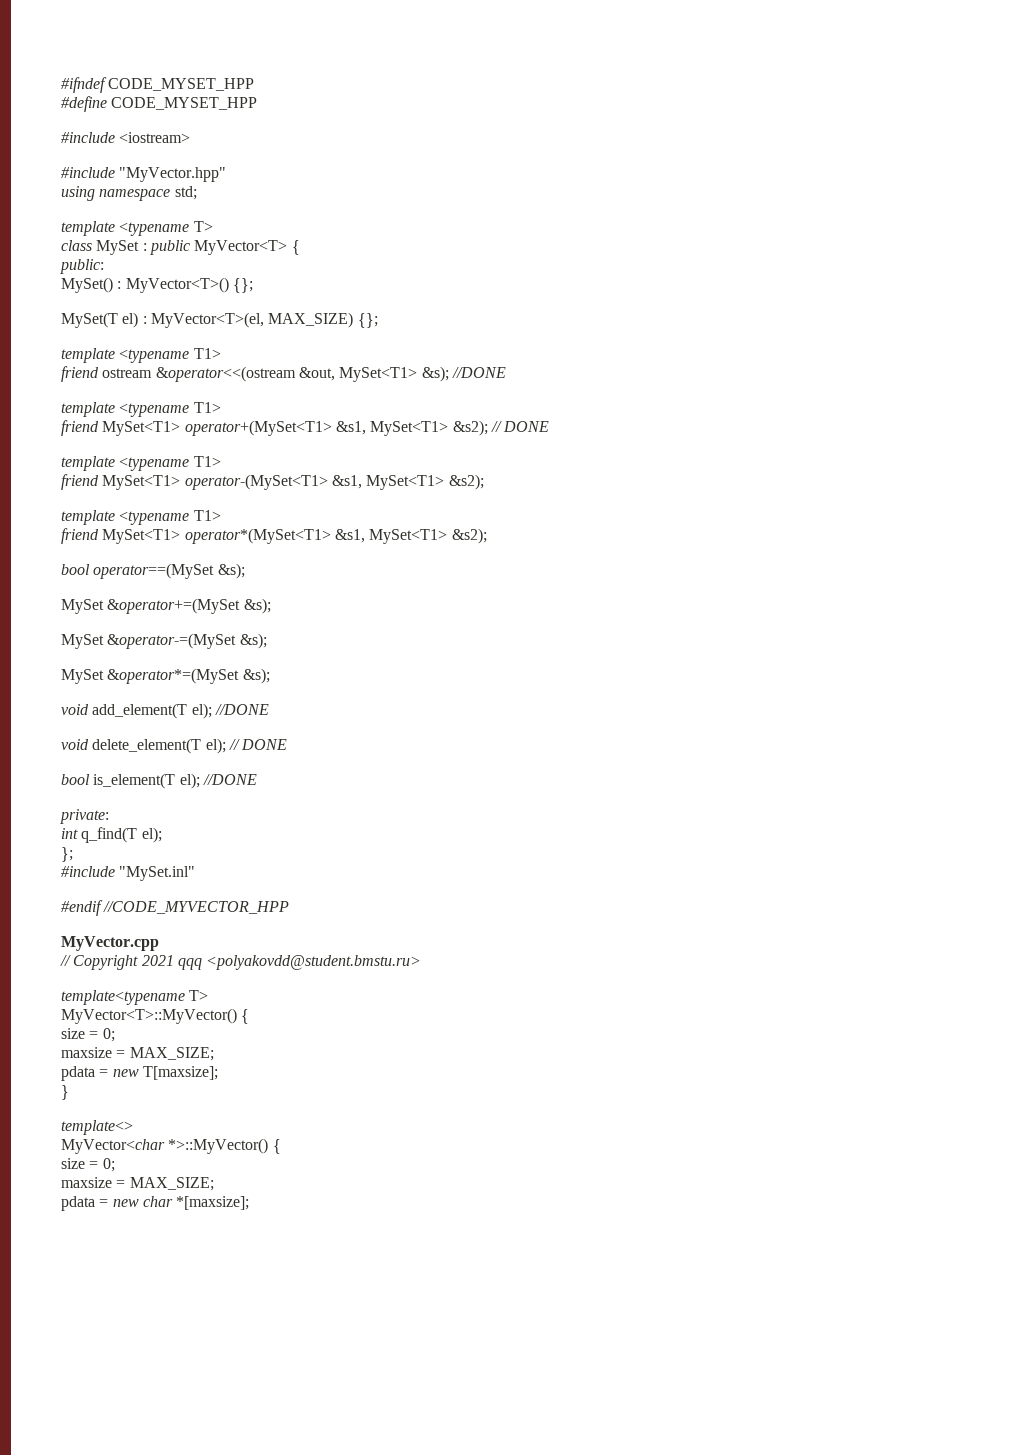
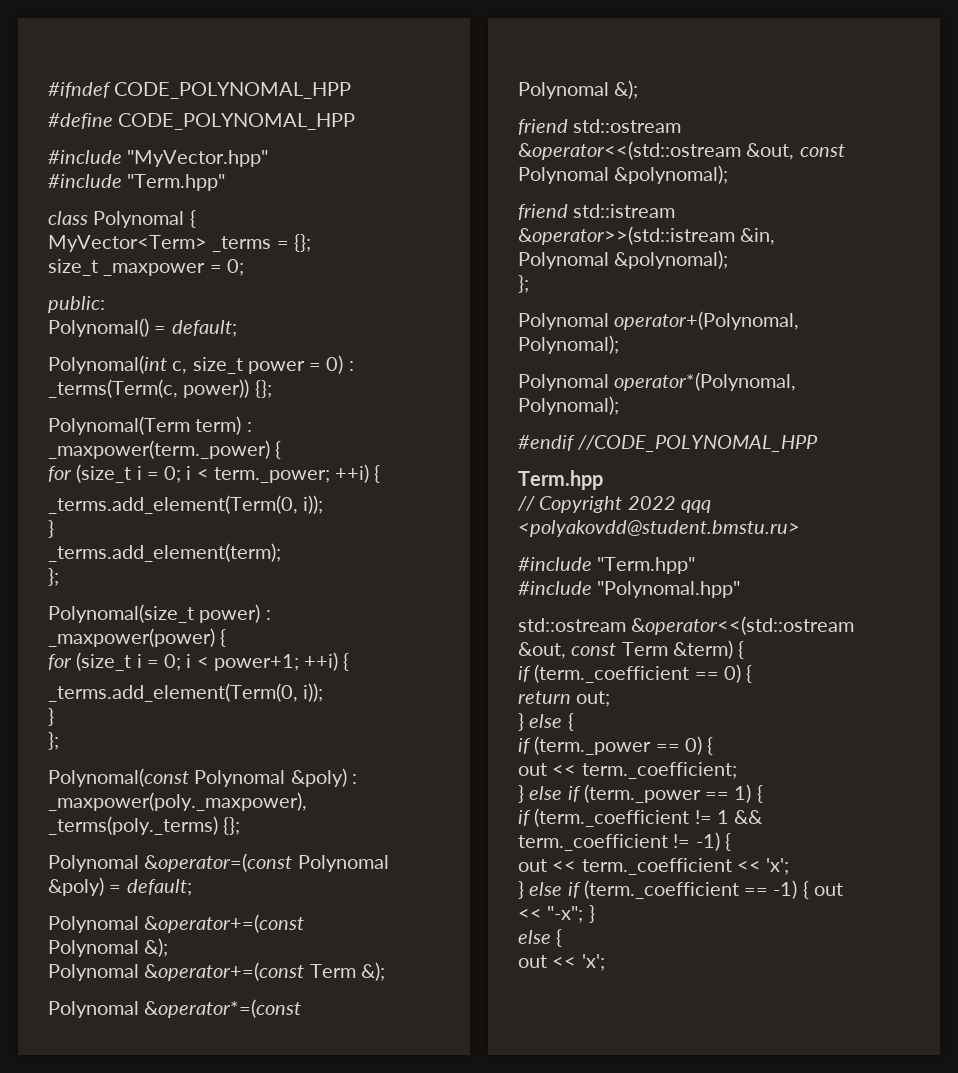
[108,78,255,91] CODE_MYSET_HPP -> [114,82,352,99] CODE_POLYNOMAL_HPP
[111,97,258,110] [61,132,191,143] CODE_MYSET_HPP // #include <iostream> -> [118,113,356,130] CODE_POLYNOMAL_HPP
[61,186,197,201] [61,221,213,236] [61,240,300,255] [60,259,104,274] [61,277,253,293] [61,312,378,328] [61,348,221,363] [61,366,506,382] [61,402,221,417] [61,420,550,436] [61,456,221,471] [61,474,484,490] [61,510,221,525] [61,528,487,544] [61,563,245,579] [61,598,271,614] [61,633,267,649] [61,668,270,684] [61,703,269,719] [61,738,288,754] [61,773,257,789] [60,809,109,824] [61,827,162,843] [61,847,73,862] [61,866,196,881] using namespace std; // template <typename T> // class MySet : public MyVector<T> { // public: // MySet() : MyVector<T>() {}; // MySet(T el) : MyVector<T>(el, MAX_SIZE) {}; // template <typename T1> // friend ostream &operator<<(ostream &out, MySet<T1> &s); //DONE // template <typename T1> // friend MySet<T1> operator+(MySet<T1> &s1, MySet<T1> &s2); // DONE // template <typename T1> // friend MySet<T1> operator-(MySet<T1> &s1, MySet<T1> &s2); // template <typename T1> // friend MySet<T1> operator*(MySet<T1> &s1, MySet<T1> &s2); // bool operator==(MySet &s); // MySet &operator+=(MySet &s); // MySet &operator-=(MySet &s); // MySet &operator*=(MySet &s); // void add_element(T el); //DONE // void delete_element(T el); // DONE // bool is_element(T el); //DONE // private: // int q_find(T el); // }; // #include "MySet.inl" -> [48,174,226,191] [48,210,196,228] [48,234,311,252] [48,259,244,276] [48,296,105,313] [48,318,237,337] [48,355,354,374] [48,379,272,398] [48,416,252,435] [48,440,282,459] [48,464,381,483] [48,495,324,514] [48,520,54,538] [48,543,281,562] [48,568,59,586] [48,604,271,623] [48,628,227,647] [48,652,350,671] [48,683,324,702] [48,708,54,726] [48,732,59,750] [48,768,357,787] [48,792,307,811] [48,816,241,835] [48,853,389,872] [48,877,192,896] [48,914,305,933] [48,938,169,957] [48,962,385,981] [48,999,302,1018] [518,80,639,99] [518,119,682,135] [518,141,845,160] [518,165,729,184] [518,204,676,220] [518,226,776,245] [518,250,729,269] [518,275,529,293] [518,311,800,330] [518,335,619,354] [518,372,797,391] [518,396,619,415] #include "Term.hpp" // class Polynomal { // MyVector<Term> _terms = {}; // size_t _maxpower = 0; // public: // Polynomal() = default; // Polynomal(int c, size_t power = 0) : _terms(Term(c, power)) {}; // Polynomal(Term term) : _maxpower(term._power) { // for (size_t i = 0; i < term._power; ++i) { // _terms.add_element(Term(0, i)); // } // _terms.add_element(term); // }; // Polynomal(size_t power) : _maxpower(power) { // for (size_t i = 0; i < power+1; ++i) { // _terms.add_element(Term(0, i)); // } // }; // Polynomal(const Polynomal &poly) : _maxpower(poly._maxpower), _terms(poly._terms) {}; // Polynomal &operator=(const Polynomal &poly) = default; // Polynomal &operator+=(const Polynomal &); // Polynomal &operator+=(const Term &); // Polynomal &operator*=(const Polynomal &); // friend std::ostream &operator<<(std::ostream &out, const Polynomal &polynomal); // friend std::istream &operator>>(std::istream &in, Polynomal &polynomal); // }; // Polynomal operator+(Polynomal, Polynomal); // Polynomal operator*(Polynomal, Polynomal);
[103,901,290,914] [61,936,159,951] //CODE_MYVECTOR_HPP // MyVector.cpp -> [577,435,819,452] [518,470,603,490] //CODE_POLYNOMAL_HPP // Term.hpp
[141,955,174,966] 2021 -> [627,496,676,510] 2022
[61,990,209,1005] [61,1008,250,1024] [61,1028,115,1042] [61,1047,214,1061] [61,1066,218,1081] [61,1085,69,1100] [61,1120,133,1135] [61,1138,281,1154] [61,1158,115,1172] [61,1177,214,1191] [61,1196,250,1211] template<typename T> // MyVector<T>::MyVector() { // size = 0; // maxsize = MAX_SIZE; // pdata = new T[maxsize]; // } // template<> // MyVector<char *>::MyVector() { // size = 0; // maxsize = MAX_SIZE; // pdata = new char *[maxsize]; -> [518,557,696,574] [518,581,741,598] [518,616,855,635] [518,640,745,659] [518,664,753,683] [518,691,611,707] [518,713,574,731] [518,736,714,755] [518,762,737,779] [518,784,763,803] [518,808,764,827] [518,832,731,851] [518,858,790,875] [518,880,843,899] [518,905,595,923] [518,929,563,947] [518,954,605,971] #include "Term.hpp" // #include "Polynomal.hpp" // std::ostream &operator<<(std::ostream &out, const Term &term) { // if (term._coefficient == 0) { // return out; // } else { // if (term._power == 0) { // out << term._coefficient; // } else if (term._power == 1) { // if (term._coefficient != 1 && term._coefficient != -1) { // out << term._coefficient << 'x'; // } else if (term._coefficient == -1) { out << "-x"; } // else { // out << 'x';

